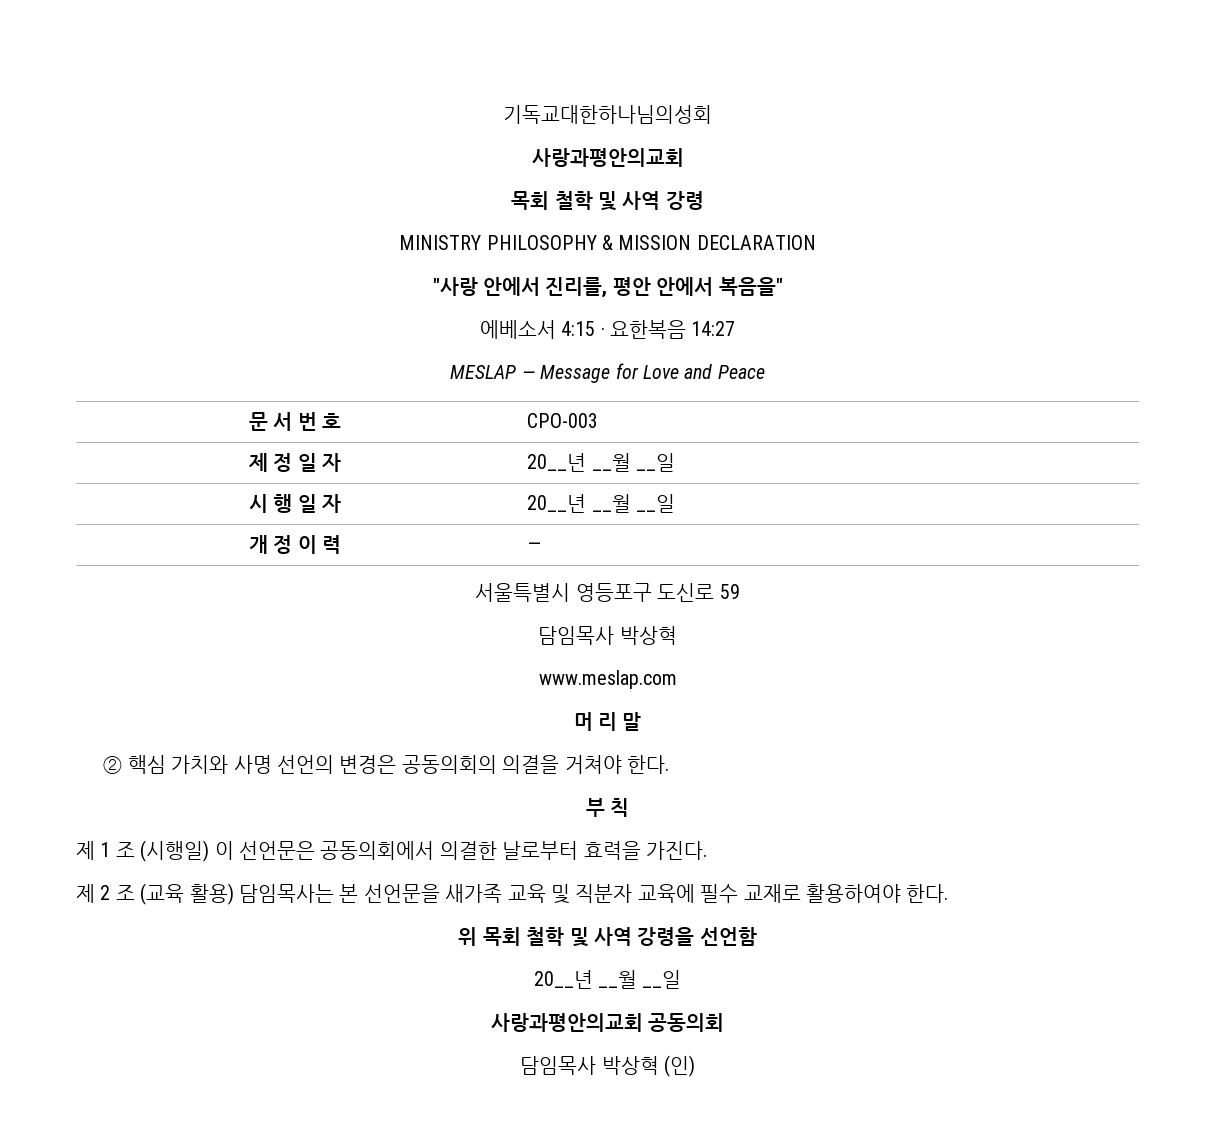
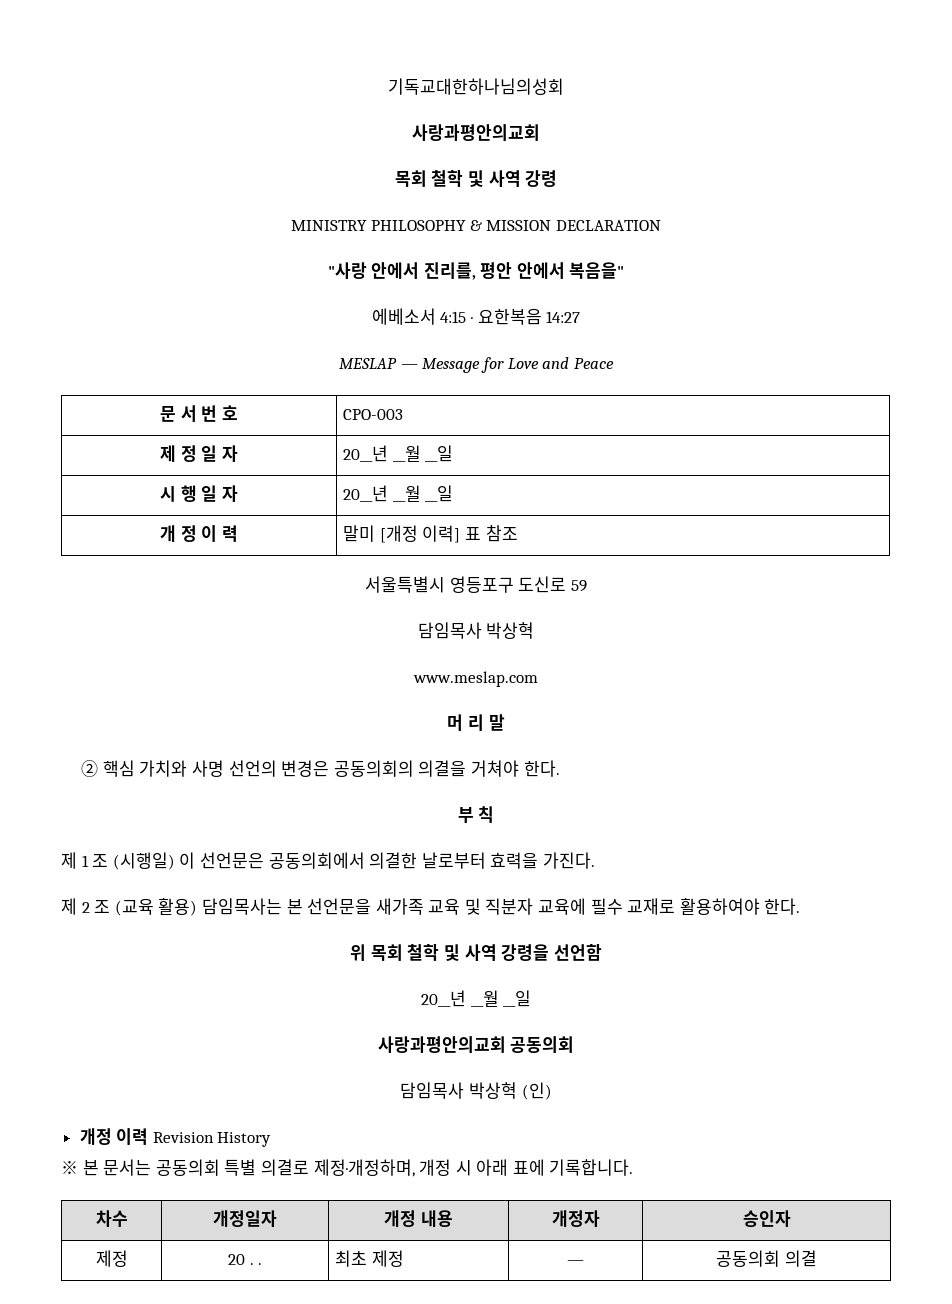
[527,542,542,551] — -> [343,525,518,543] 말미 [개정 이력] 표 참조
(695, 1066) none -> [79,1128,272,1147] [61,1159,634,1177] [95,1210,128,1227] [213,1210,277,1227] [384,1210,453,1227] [551,1210,600,1227] [742,1210,791,1227] [95,1250,128,1267] [227,1254,263,1265] [335,1250,404,1267] [567,1260,584,1265] [716,1250,817,1267] // 개정 이력 Revision History // ※ 본 문서는 공동의회 특별 의결로 제정·개정하며, 개정 시 아래 표에 기록합니다. // 차수 | 개정일자 | 개정 내용 | 개정자 | 승인자 // 제정 | 20 . . | 최초 제정 | — | 공동의회 의결

